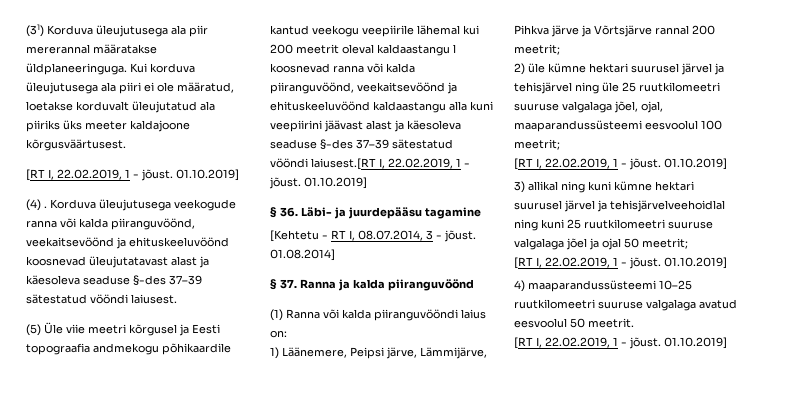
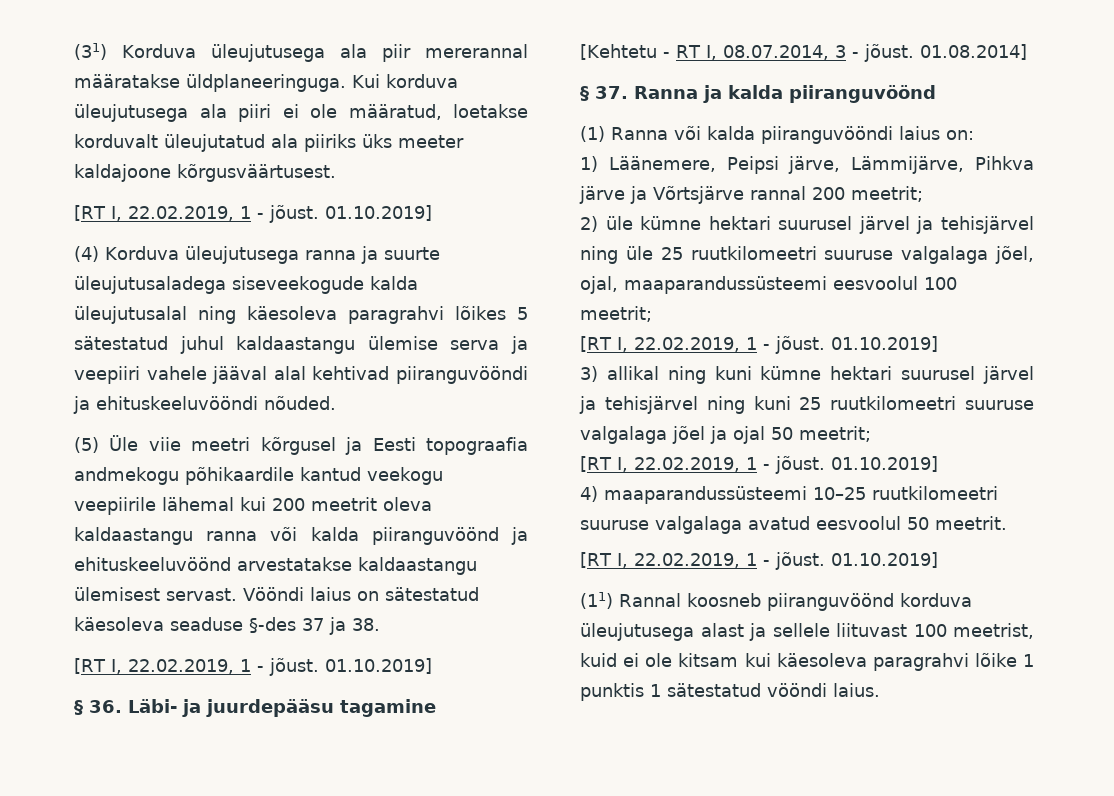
[44,199,236,211] [26,218,195,230] [26,237,229,249] [26,256,209,268] [26,275,202,285] [26,294,177,304] . Korduva üleujutusega veekogude ranna või kalda piiranguvöönd, veekaitsevöönd ja ehituskeeluvöönd koosnevad üleujutatavast alast ja käesoleva seaduse §-des 37–39 sätestatud vööndi laiusest. -> [105,246,440,264] [74,276,418,294] [74,306,528,324] [74,336,528,354] [74,366,528,384] [73,396,336,414] Korduva üleujutusega ranna ja suurte üleujutusaladega siseveekogude kalda üleujutusalal ning käesoleva paragrahvi lõikes 5 sätestatud juhul kaldaastangu ülemise serva ja veepiiri vahele jääval alal kehtivad piiranguvööndi ja ehituskeeluvööndi nõuded.
[342,44,456,56] [270,63,415,73] [270,82,457,94] [270,101,493,113] [270,120,461,132] [270,139,453,149] [270,158,376,170] oleval kaldaastangu l koosnevad ranna või kalda piiranguvöönd, veekaitsevöönd ja ehituskeeluvöönd kaldaastangu alla kuni veepiirini jäävast alast ja käesoleva seaduse §-des 37–39 sätestatud vööndi laiusest.[RT -> [383,497,432,511] [74,527,528,545] [74,557,477,575] [74,587,479,601] [74,617,380,635] [74,658,106,674] oleva kaldaastangu ranna või kalda piiranguvöönd ja ehituskeeluvöönd arvestatakse kaldaastangu ülemisest servast. Vööndi laius on sätestatud käesoleva seaduse §-des 37 ja 38. // [RT
[610,200,725,212] tehisjärvelveehoidlal -> [604,396,698,414] tehisjärvel
(727, 343) none -> [580,592,972,611] [580,623,1034,641] [580,653,1034,671] [580,683,880,701] // (11) Rannal koosneb piiranguvöönd korduva üleujutusega alast ja sellele liituvast 100 meetrist, kuid ei ole kitsam kui käesoleva paragrahvi lõike 1 punktis 1 sätestatud vööndi laius.

